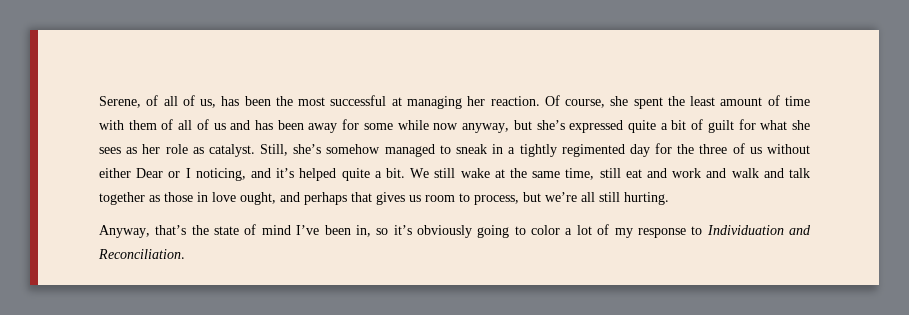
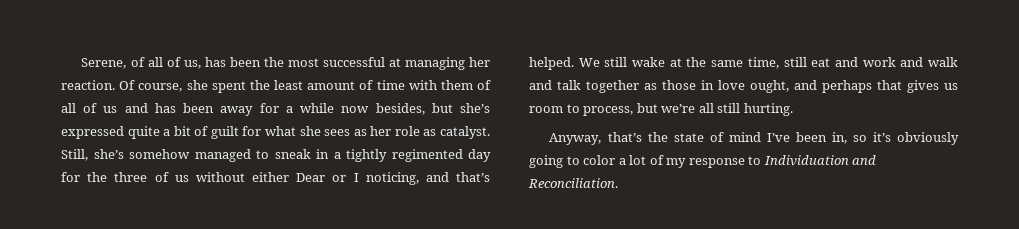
[363,123,393,130] some -> [285,106,293,113] a
[462,123,510,133] anyway, -> [375,103,425,115] besides,
[276,168,405,181] it’s helped quite a bit. -> [456,172,491,182] [529,57,574,70] that’s helped.

